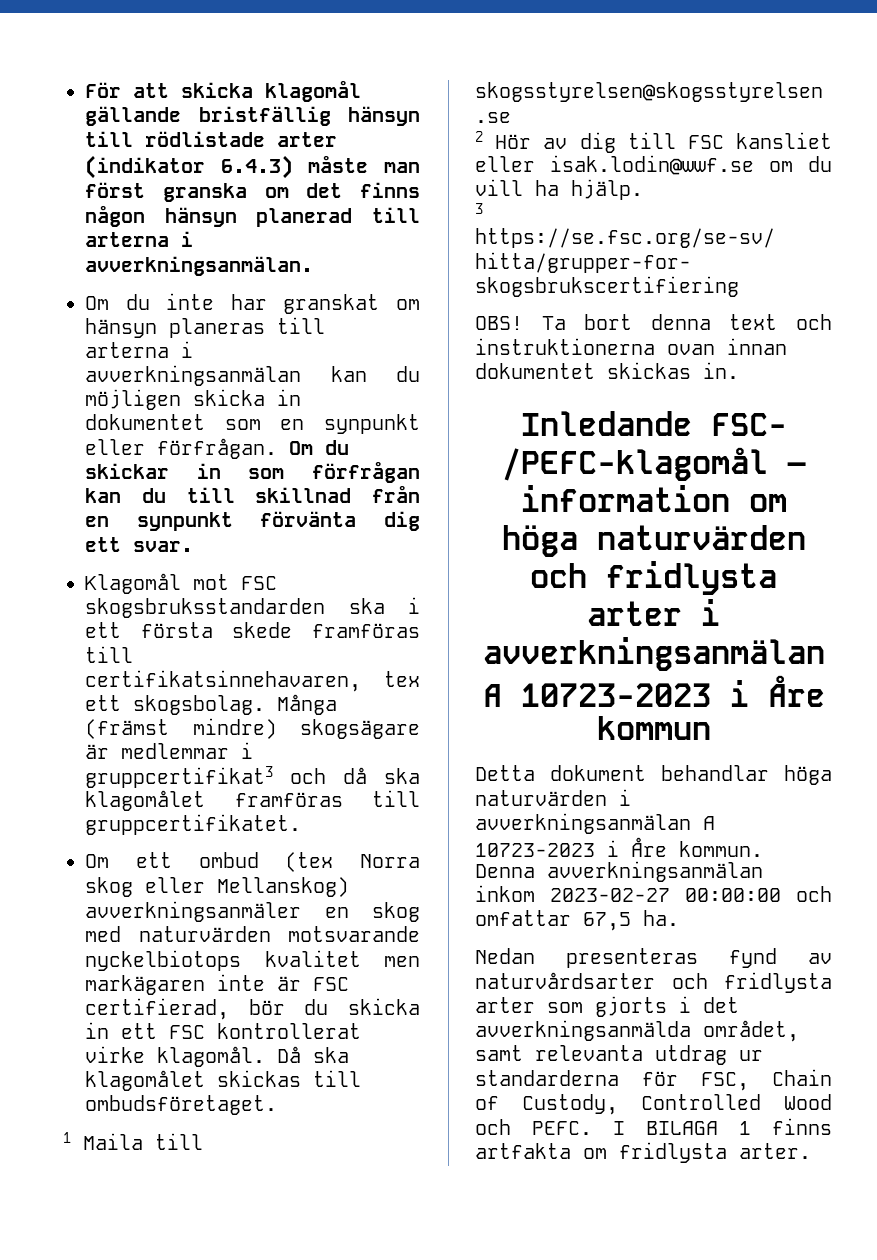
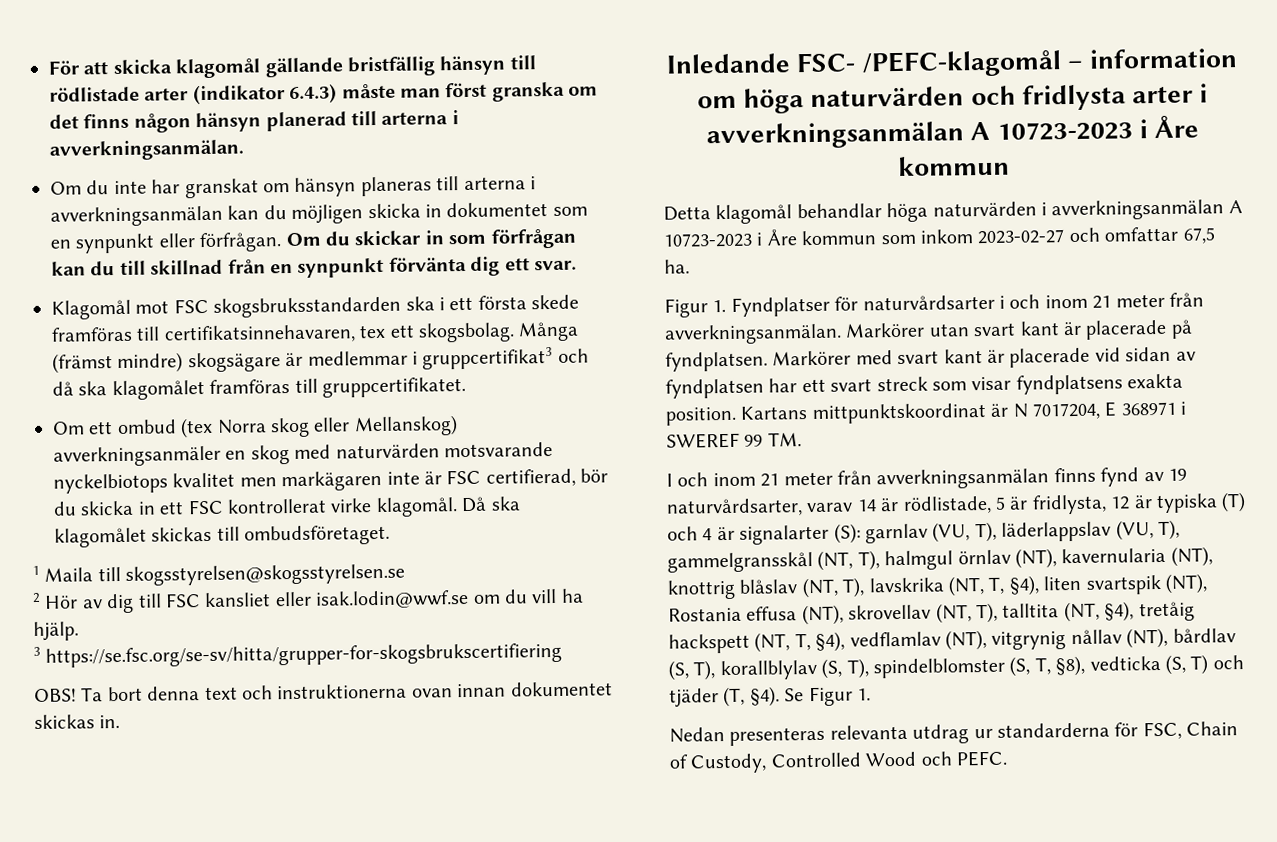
[550,765,646,781] dokument -> [715,204,793,225] klagomål
[679,841,763,857] [475,861,763,882] kommun. Denna avverkningsanmälan -> [801,230,916,246] kommun som
[685,888,781,902] 00:00:00 -> (1065, 237) none
[475,948,832,968] [475,972,832,993] [475,996,739,1017] [475,1020,799,1042] [475,1045,523,1061] Nedan presenteras fynd av naturvårdsarter och fridlysta arter som gjorts i det avverkningsanmälda området, samt -> [664,292,1204,318] [664,319,1193,345] [665,346,1196,372] [665,373,1184,399] [665,401,1187,426] [666,432,802,449] [666,467,1187,490] [666,492,1247,517] [667,519,1180,545] [667,546,1213,573] [667,573,1208,600] [668,601,1195,626] [668,627,1236,654] [668,654,1244,681] [669,686,871,708] [669,726,826,746] Figur 1. Fyndplatser för naturvårdsarter i och inom 21 meter från avverkningsanmälan. Markörer utan svart kant är placerade på fyndplatsen. Markörer med svart kant är placerade vid sidan av fyndplatsen har ett svart streck som visar fyndplatsens exakta position. Kartans mittpunktskoordinat är N 7017204, E 368971 i SWEREF 99 TM. // I och inom 21 meter från avverkningsanmälan finns fynd av 19 naturvårdsarter, varav 14 är rödlistade, 5 är fridlysta, 12 är typiska (T) och 4 är signalarter (S): garnlav (VU, T), läderlappslav (VU, T), gammelgransskål (NT, T), halmgul örnlav (NT), kavernularia (NT), knottrig blåslav (NT, T), lavskrika (NT, T, §4), liten svartspik (NT), Rostania effusa (NT), skrovellav (NT, T), talltita (NT, §4), tretåig hackspett (NT, T, §4), vedflamlav (NT), vitgrynig nållav (NT), bårdlav (S, T), korallblylav (S, T), spindelblomster (S, T, §8), vedticka (S, T) och tjäder (T, §4). Se Figur 1. // Nedan presenteras
[613,1118,832,1135] [475,1142,811,1163] I BILAGA 1 finns artfakta om fridlysta arter. -> (1007, 758) none

